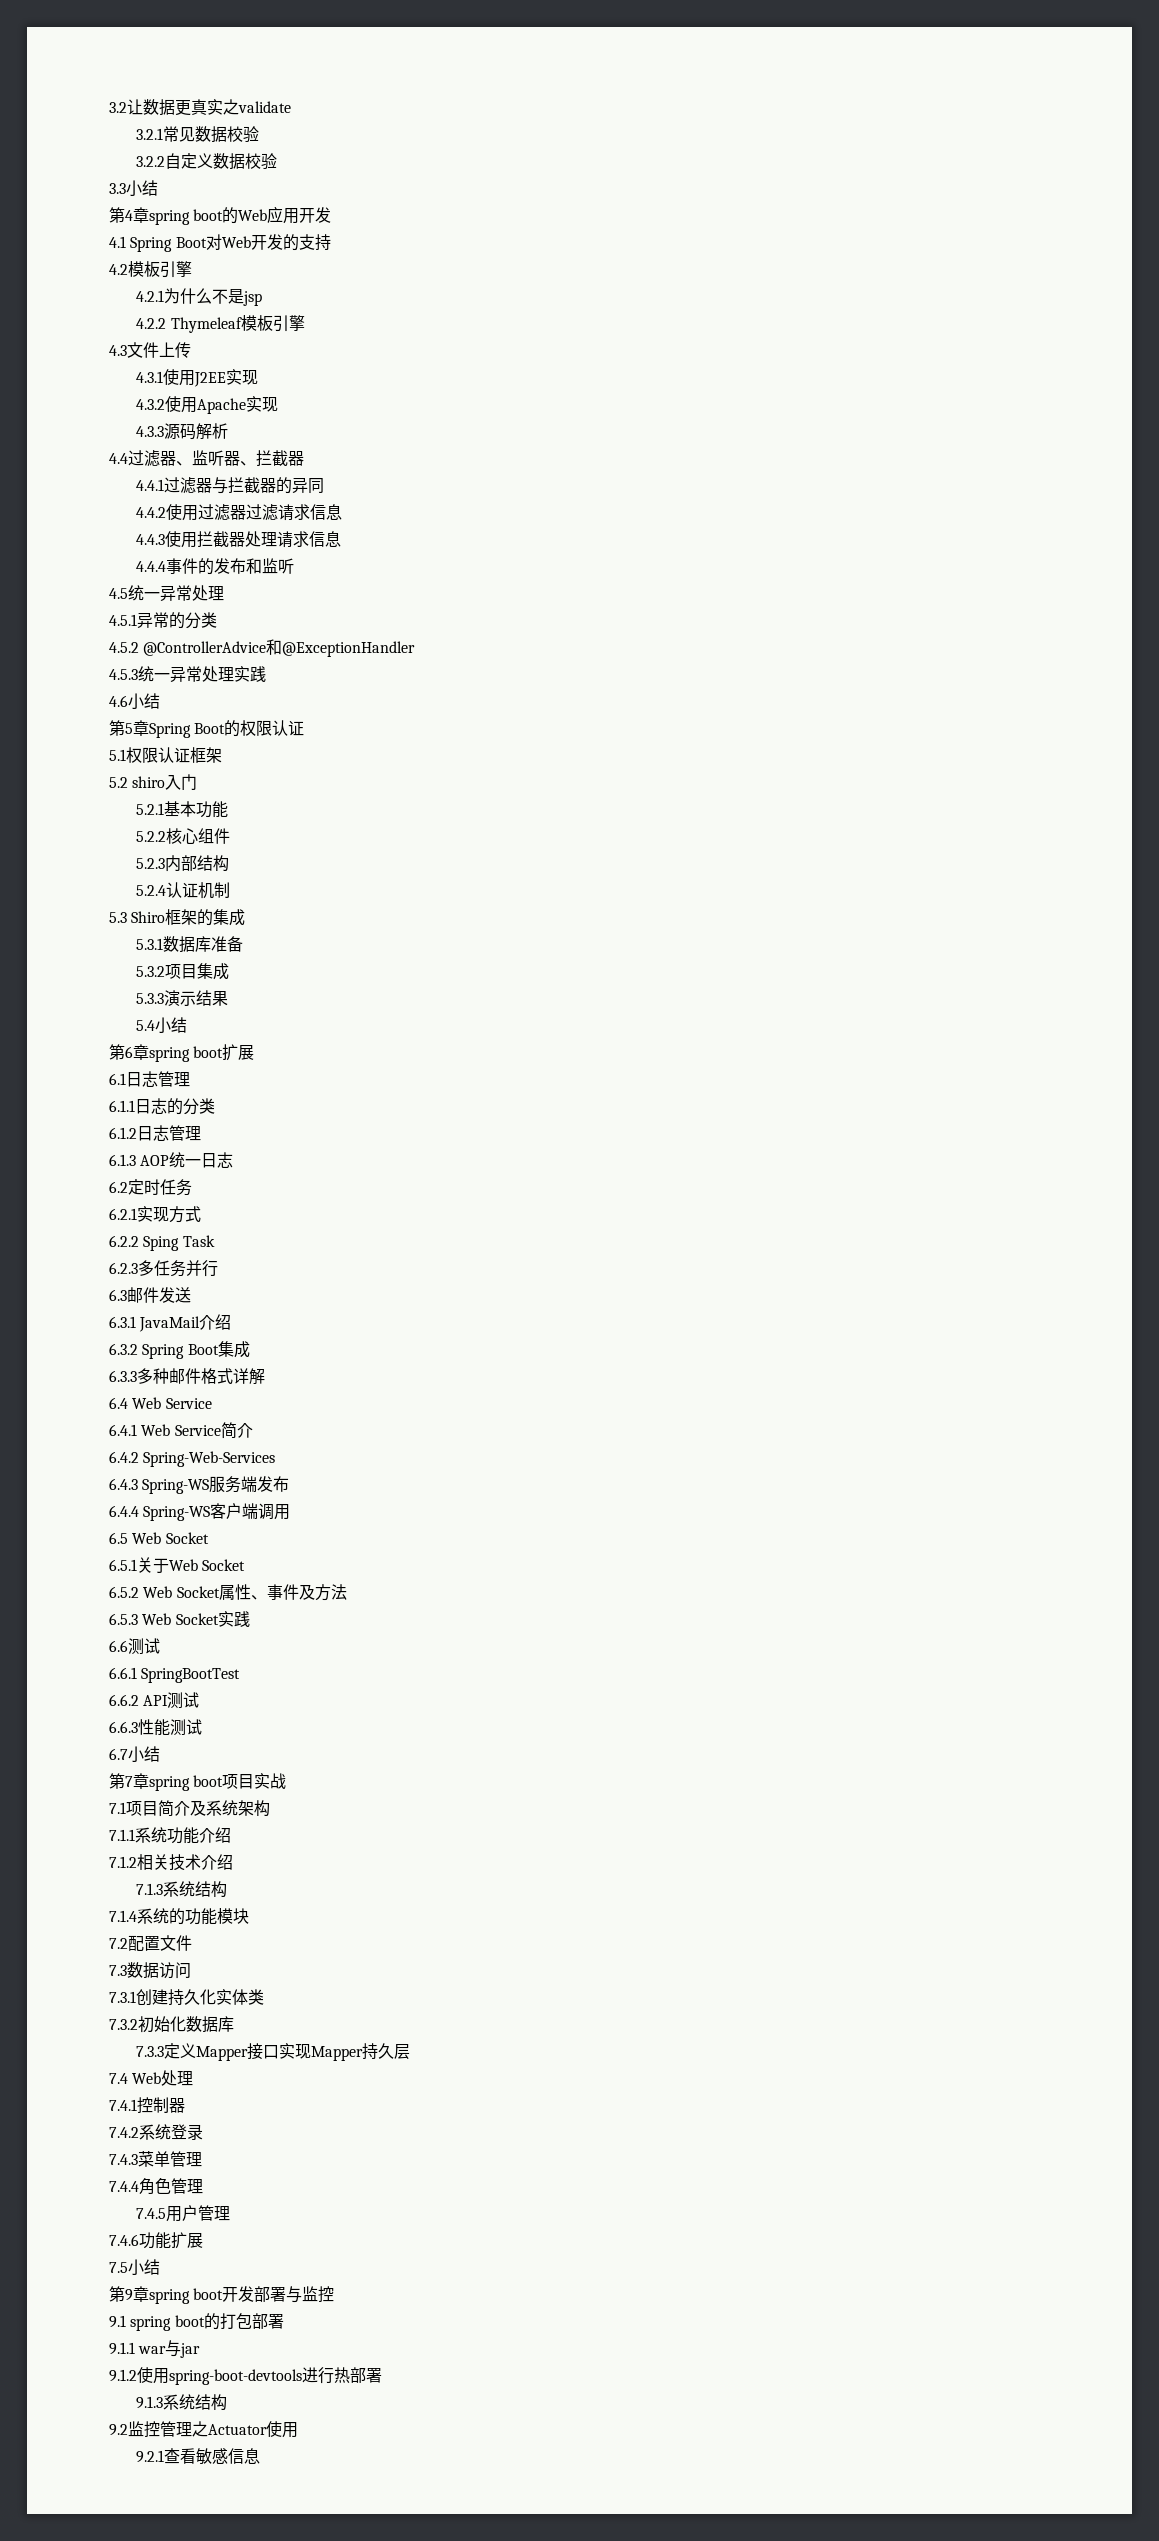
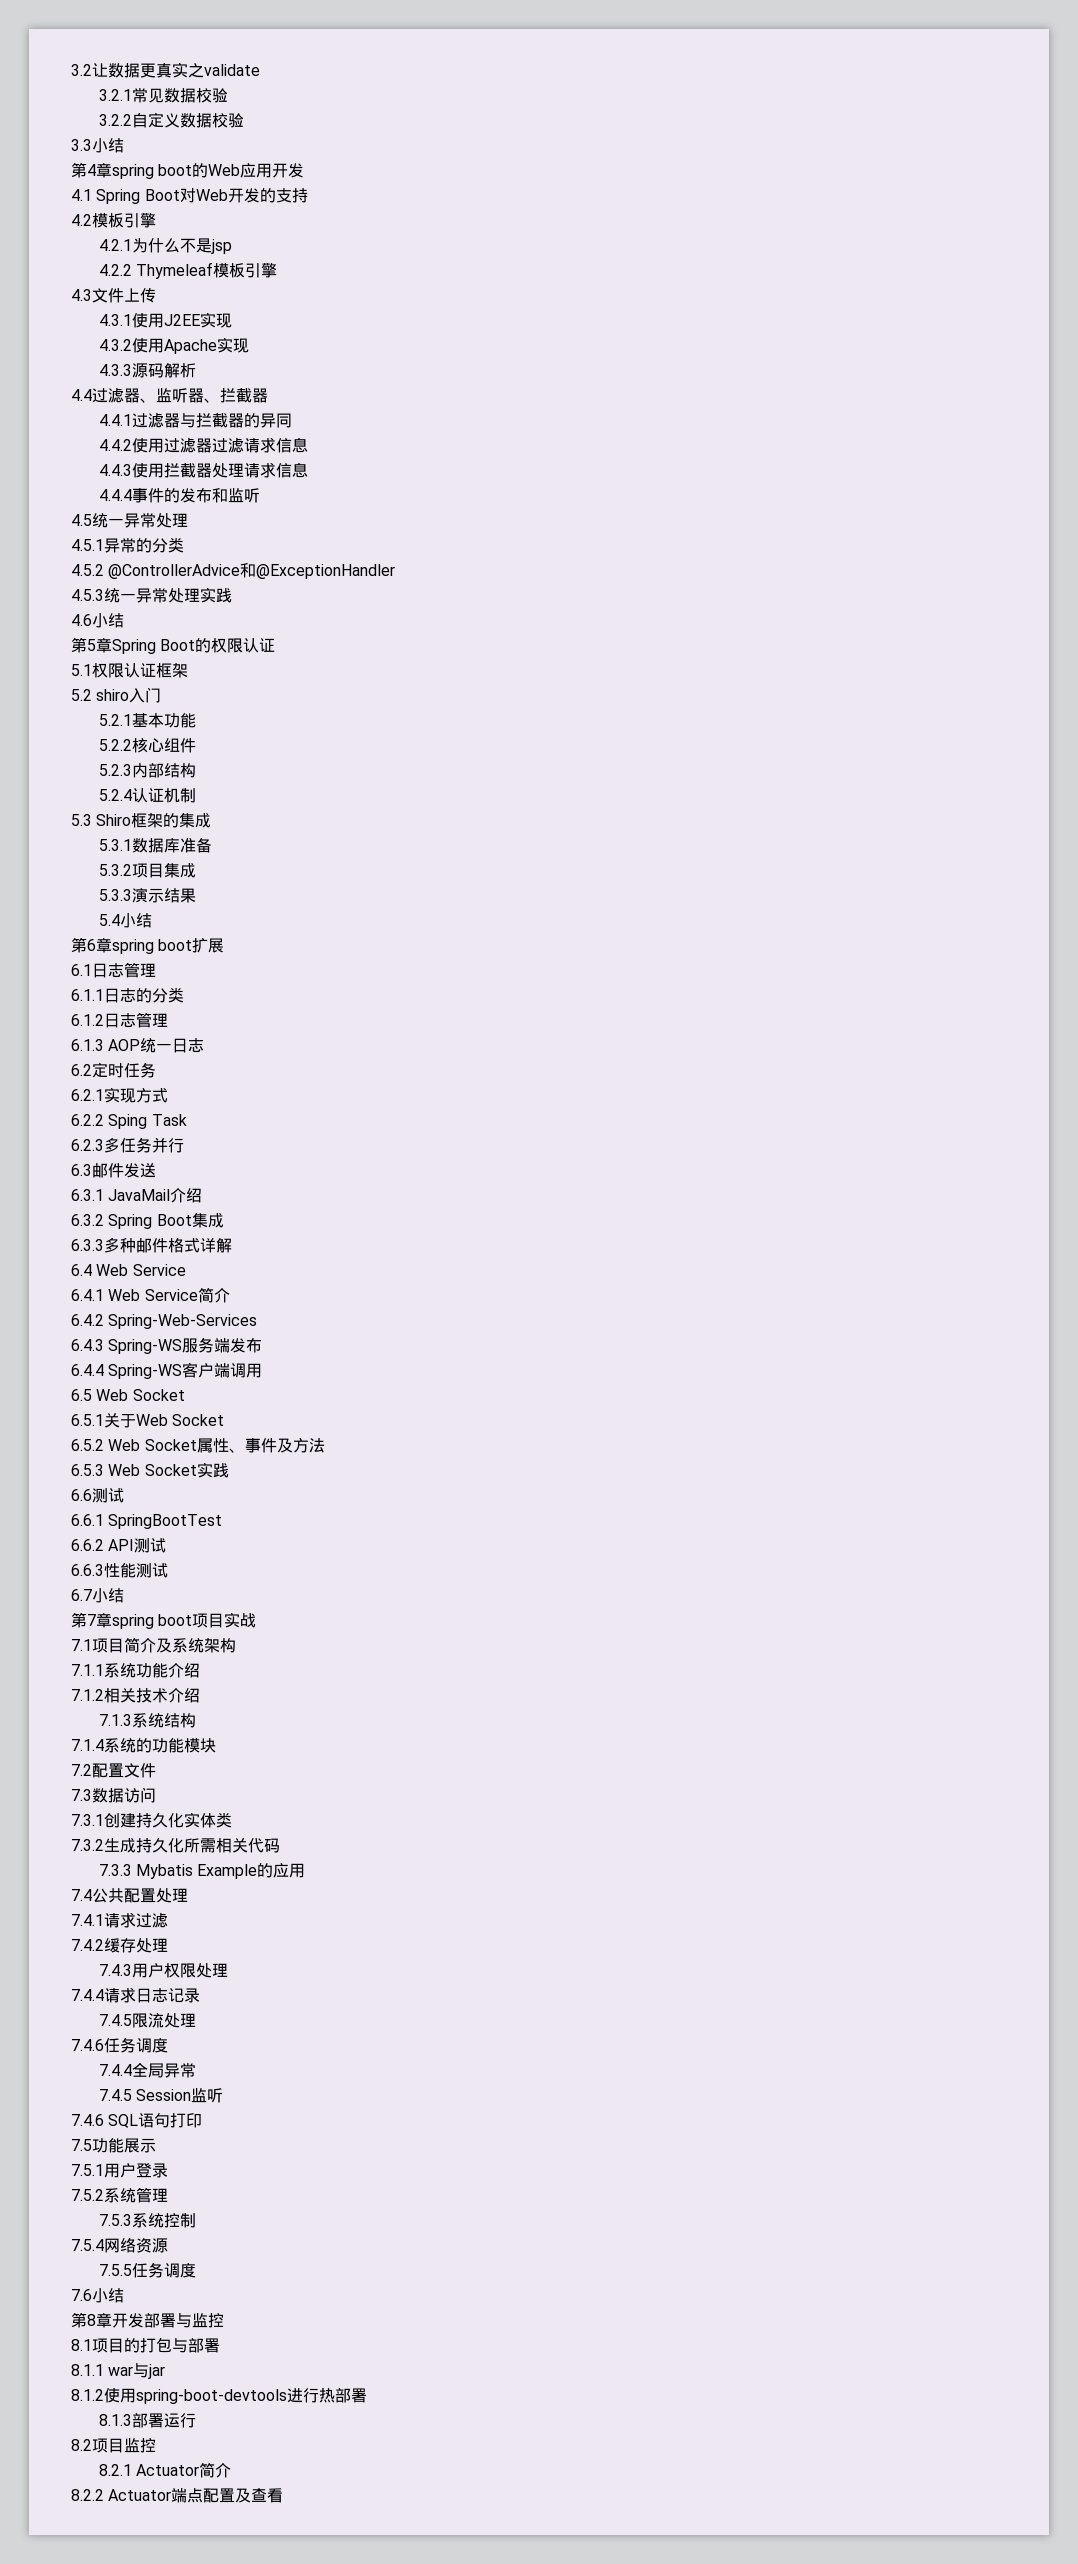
[138,2016,234,2033] [136,2043,411,2061] 初始化数据库 // 7.3.3定义Mapper接口实现Mapper持久层 -> [104,1837,280,1853] [98,1863,306,1879] 生成持久化所需相关代码 // 7.3.3 Mybatis Example的应用
[132,2072,162,2084] Web -> [92,1888,156,1903] 公共配置
[137,2097,185,2114] 控制器 -> [104,1912,168,1928] 请求过滤
[139,2124,171,2140] 系统 -> [104,1938,168,1953] [98,1963,228,1978] [71,1987,200,2003] [98,2013,196,2028] [71,2037,168,2053] [98,2062,196,2078] [98,2088,224,2103] [71,2113,203,2128] [71,2138,156,2153] [71,2163,136,2178] 缓存处理 // 7.4.3用户权限处理 // 7.4.4请求日志记录 // 7.4.5限流处理 // 7.4.6任务调度 // 7.4.4全局异常 // 7.4.5 Session监听 // 7.4.6 SQL语句打印 // 7.5功能展示 // 7.5.1用户
[109,2151,202,2167] [109,2178,203,2195] [136,2205,231,2222] [109,2232,203,2249] [109,2259,160,2276] [109,2286,224,2304] 7.4.3菜单管理 // 7.4.4角色管理 // 7.4.5用户管理 // 7.4.6功能扩展 // 7.5小结 // 第9章spring boot -> [71,2187,168,2203] [98,2213,196,2228] [71,2238,168,2253] [98,2262,196,2278] [71,2288,124,2303] [71,2312,112,2328] 7.5.2系统管理 // 7.5.3系统控制 // 7.5.4网络资源 // 7.5.5任务调度 // 7.6小结 // 第8章
[109,2313,284,2331] [109,2342,135,2355] 9.1 spring boot的打包部署 // 9.1.1 -> [71,2337,220,2353] [71,2364,104,2376] 8.1项目的打包与部署 // 8.1.1
[109,2369,137,2382] 9.1.2 -> [71,2389,104,2401] 8.1.2
[136,2394,228,2411] [109,2421,298,2438] [136,2448,261,2464] 9.1.3系统结构 // 9.2监控管理之Actuator使用 // 9.2.1查看敏感信息 -> [98,2413,196,2428] [71,2438,156,2453] [98,2462,232,2478] [71,2488,284,2503] 8.1.3部署运行 // 8.2项目监控 // 8.2.1 Actuator简介 // 8.2.2 Actuator端点配置及查看

